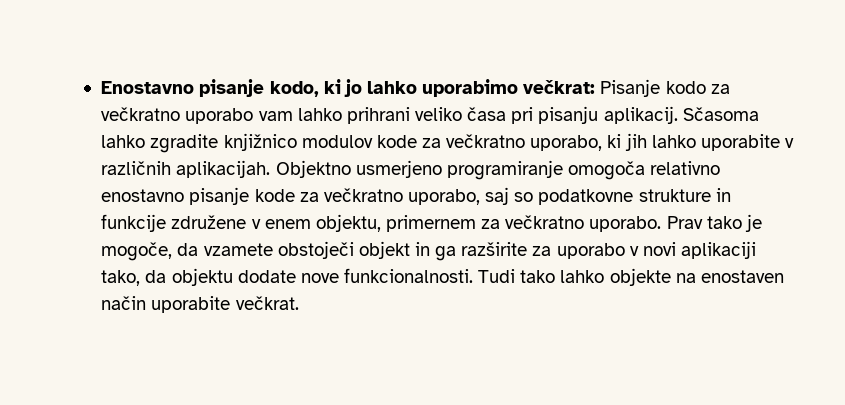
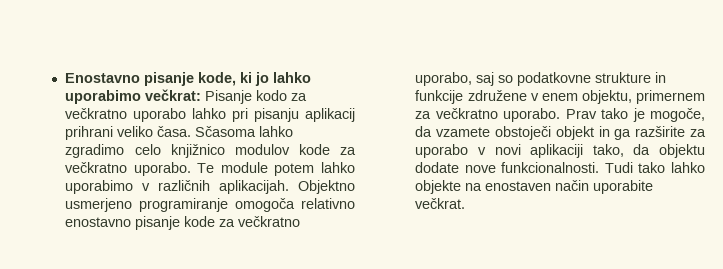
[269,81,319,97] kodo, -> [198,72,237,86] kode,
[258,106,759,124] [101,134,219,153] vam lahko prihrani veliko časa pri pisanju aplikacij. Sčasoma lahko zgradite -> [192,108,356,122] [65,126,294,140] [65,144,161,158] lahko pri pisanju aplikacij prihrani veliko časa. Sčasoma lahko zgradimo celo
[530,133,780,151] uporabo, ki jih lahko uporabite -> [133,162,355,176] [65,180,134,194] uporabo. Te module potem lahko uporabimo

